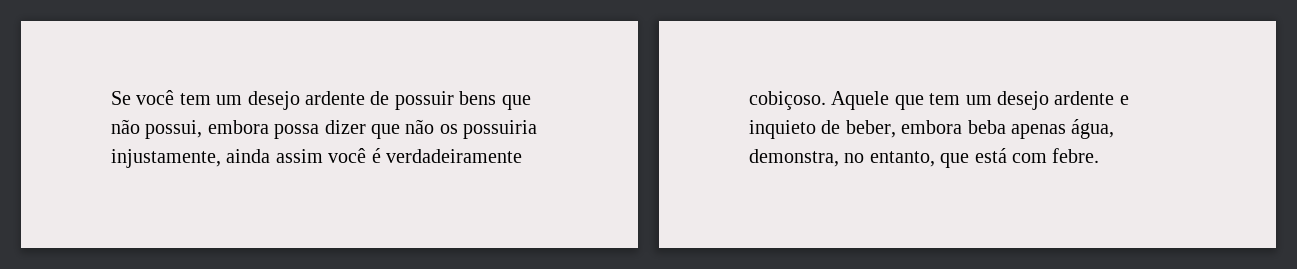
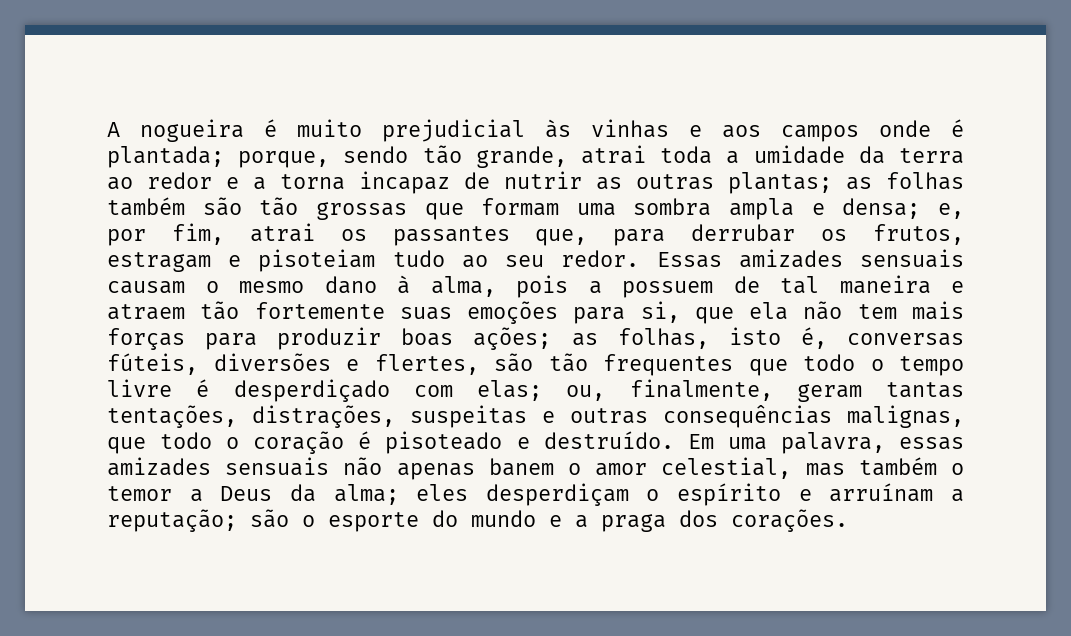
[111,90,531,110] [111,119,538,139] [111,148,522,168] [749,91,1129,110] [749,119,1115,139] [749,148,1100,168] Se você tem um desejo ardente de possuir bens que não possui, embora possa dizer que não os possuiria injustamente, ainda assim você é verdadeiramente cobiçoso. Aquele que tem um desejo ardente e inquieto de beber, embora beba apenas água, demonstra, no entanto, que está com febre. -> [107,119,964,142] [107,145,965,168] [107,171,964,194] [107,197,964,220] [107,223,965,246] [107,249,964,272] [107,275,964,298] [107,301,964,324] [107,327,964,350] [107,353,964,376] [107,379,964,402] [107,405,964,428] [107,431,964,454] [107,457,965,480] [107,483,964,506] [107,509,848,532] A nogueira é muito prejudicial às vinhas e aos campos onde é plantada; porque, sendo tão grande, atrai toda a umidade da terra ao redor e a torna incapaz de nutrir as outras plantas; as folhas também são tão grossas que formam uma sombra ampla e densa; e, por fim, atrai os passantes que, para derrubar os frutos, estragam e pisoteiam tudo ao seu redor. Essas amizades sensuais causam o mesmo dano à alma, pois a possuem de tal maneira e atraem tão fortemente suas emoções para si, que ela não tem mais forças para produzir boas ações; as folhas, isto é, conversas fúteis, diversões e flertes, são tão frequentes que todo o tempo livre é desperdiçado com elas; ou, finalmente, geram tantas tentações, distrações, suspeitas e outras consequências malignas, que todo o coração é pisoteado e destruído. Em uma palavra, essas amizades sensuais não apenas banem o amor celestial, mas também o temor a Deus da alma; eles desperdiçam o espírito e arruínam a reputação; são o esporte do mundo e a praga dos corações.

